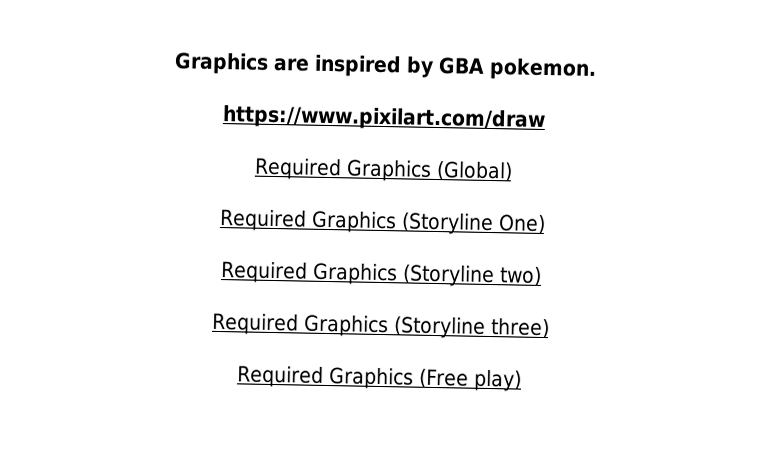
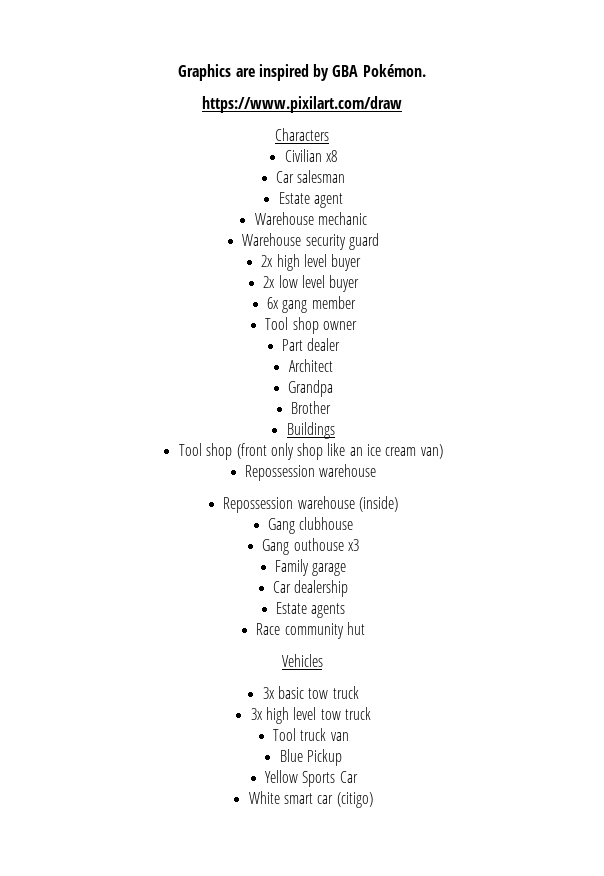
[488,57,597,81] pokemon. -> [362,64,426,77] Pokémon.
[253,157,513,182] [218,208,546,236] [220,261,542,288] [210,312,550,339] [235,365,523,392] Required Graphics (Global) // Required Graphics (Storyline One) // Required Graphics (Storyline two) // Required Graphics (Storyline three) // Required Graphics (Free play) -> [275,128,329,141] [284,149,337,162] [276,170,346,183] [278,192,343,208] [254,212,367,225] [242,233,380,250] [261,254,362,271] [263,275,360,292] [266,296,356,313] [265,317,358,334] [282,338,341,351] [288,359,333,372] [288,380,334,397] [291,401,332,414] [286,422,335,439] [178,443,443,460] [245,464,377,481] [223,496,399,513] [268,517,354,534] [262,538,360,555] [275,559,347,576] [273,580,349,597] [276,602,346,618] [256,622,366,639] [281,654,323,667] [262,686,359,699] [250,707,371,724] [272,728,349,741] [279,749,342,766] [264,770,358,787] [248,791,373,808] Characters // Civilian x8 // Car salesman // Estate agent // Warehouse mechanic // Warehouse security guard // 2x high level buyer // 2x low level buyer // 6x gang member // Tool shop owner // Part dealer // Architect // Grandpa // Brother // Buildings // Tool shop (front only shop like an ice cream van) // Repossession warehouse // Repossession warehouse (inside) // Gang clubhouse // Gang outhouse x3 // Family garage // Car dealership // Estate agents // Race community hut // Vehicles // 3x basic tow truck // 3x high level tow truck // Tool truck van // Blue Pickup // Yellow Sports Car // White smart car (citigo)

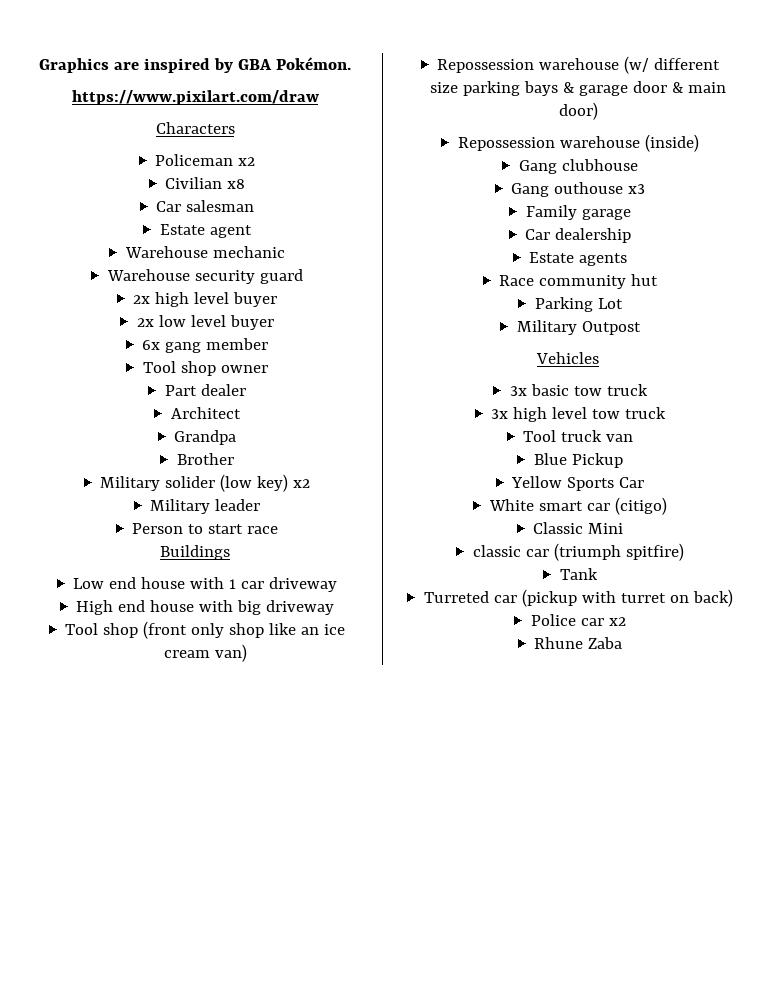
(329, 134) none -> [155,154,256,166] // Policeman x2
[286,422,335,439] Buildings -> [100,474,311,492] [150,499,261,514] [132,523,279,534] [160,545,230,560] [73,577,338,592] [76,600,335,615] Military solider (low key) x2 // Military leader // Person to start race // Buildings // Low end house with 1 car driveway // High end house with big driveway
(377, 470) none -> [624,56,721,74] [430,81,727,96] [558,102,598,120] (w/ different size parking bays & garage door & main door)
(366, 628) none -> [534,297,623,312] [516,320,641,335] // Parking Lot // Military Outpost
(373, 800) none -> [533,522,624,534] [472,543,684,561] [559,568,598,580] [423,589,733,607] [530,614,626,626] [534,637,623,649] // Classic Mini // classic car (triumph spitfire) // Tank // Turreted car (pickup with turret on back) // Police car x2 // Rhune Zaba

